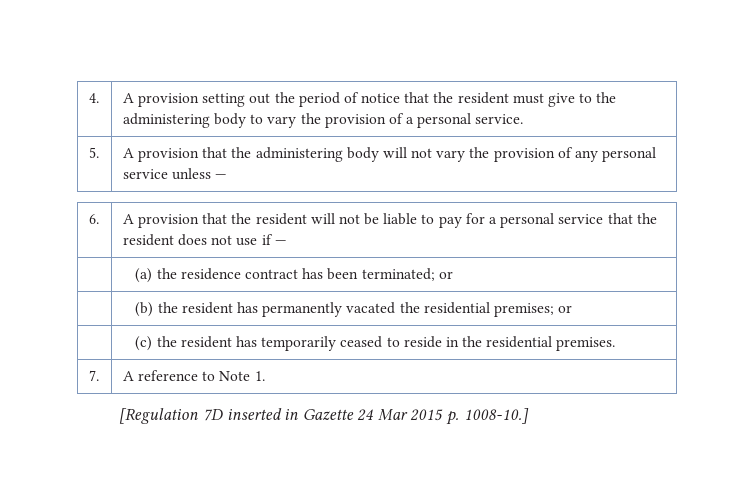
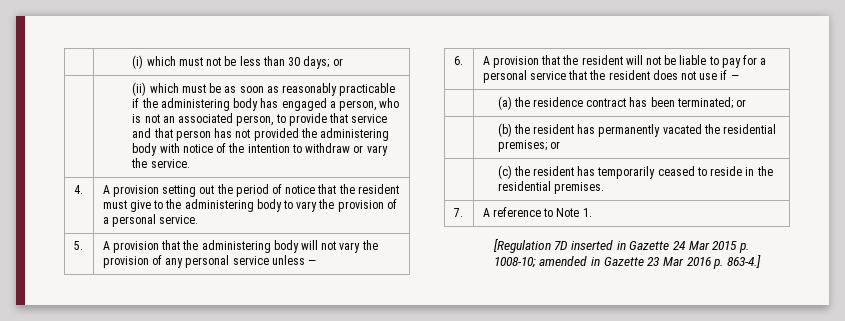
(88, 98) none -> [132,55,343,69] [132,82,396,96] [132,98,400,111] [132,113,388,126] [132,128,390,141] [132,143,388,156] [131,158,190,168] | (i) which must not be less than 30 days; or // | (ii) which must be as soon as reasonably practicable if the administering body has engaged a person, who is not an associated person, to provide that service and that person has not provided the administering body with notice of the intention to withdraw or vary the service. //
[463,408,529,424] 1008-10.] -> [493,255,761,269] 1008-10; amended in Gazette 23 Mar 2016 p. 863-4.]

